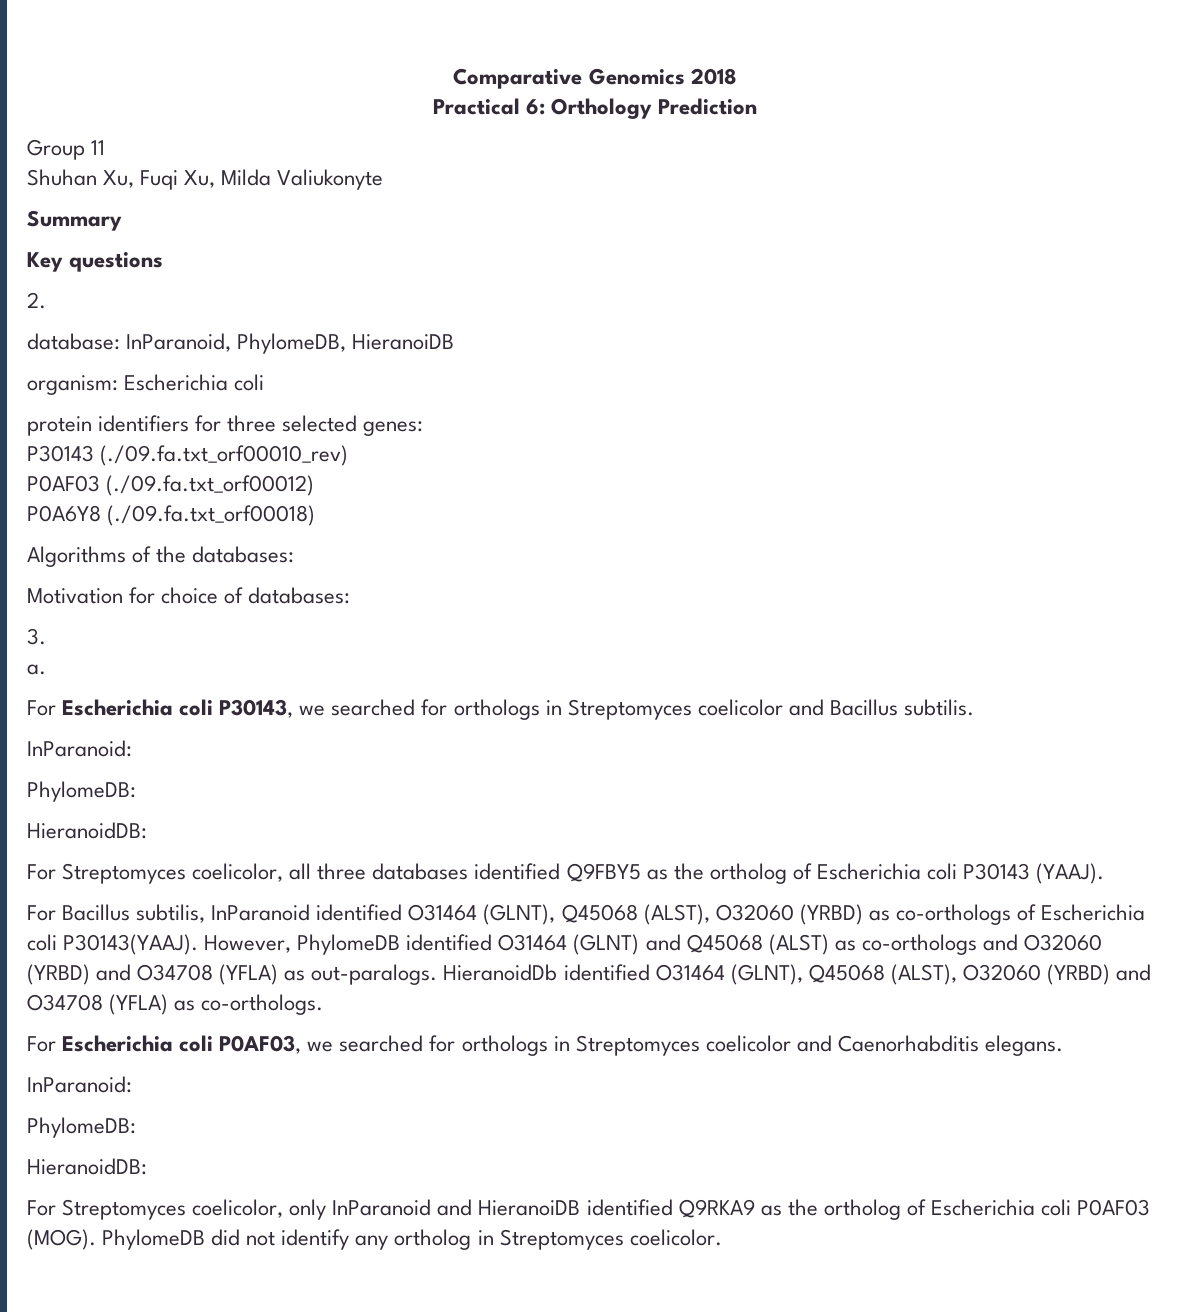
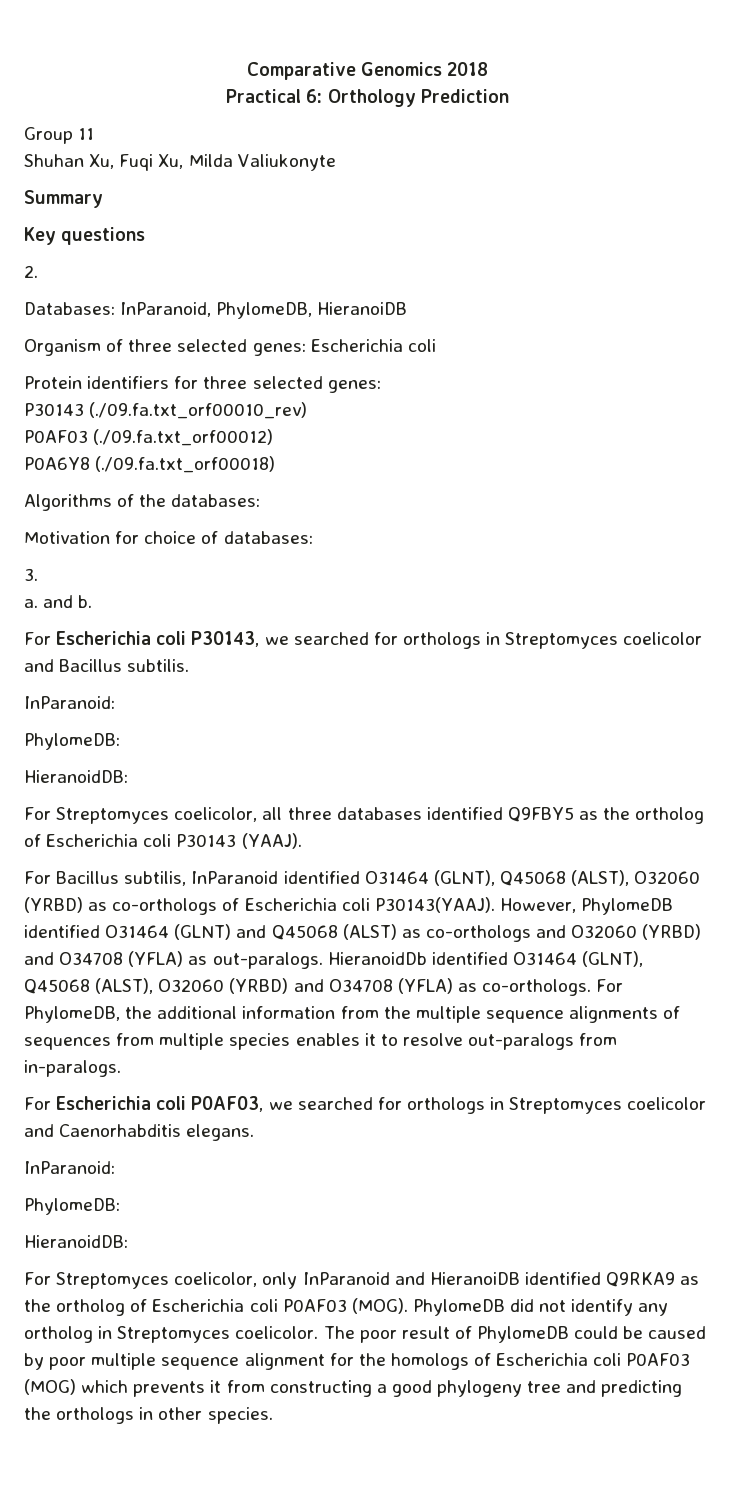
[27,333,120,350] database: -> [24,302,115,315] Databases:
[27,375,118,395] organism: -> [24,339,306,356] Organism of three selected genes:
[27,416,92,436] protein -> [24,376,82,389] Protein
(46, 669) none -> [43,595,93,608] and b.
(324, 1004) none -> [596,979,624,992] [24,1006,681,1023] [24,1033,618,1050] [24,1060,121,1077] For PhylomeDB, the additional information from the multiple sequence alignments of sequences from multiple species enables it to resolve out-paralogs from in-paralogs.
(722, 1237) none -> [323,1326,707,1343] [24,1353,691,1370] [24,1379,683,1397] [24,1407,273,1424] The poor result of PhylomeDB could be caused by poor multiple sequence alignment for the homologs of Escherichia coli P0AF03 (MOG) which prevents it from constructing a good phylogeny tree and predicting the orthologs in other species.

